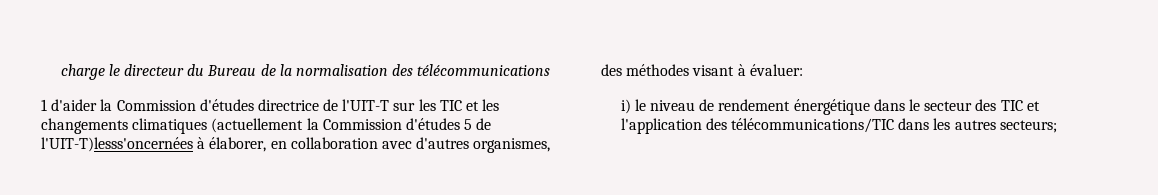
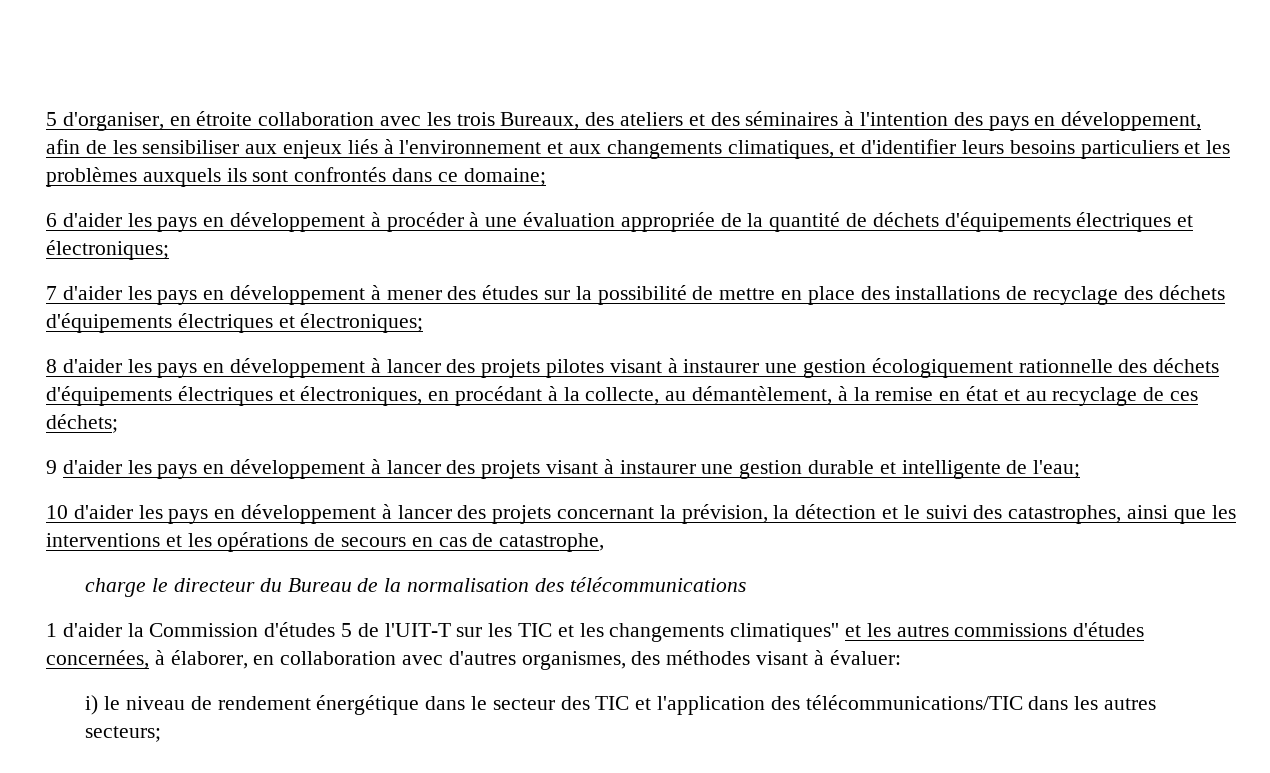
(60, 72) none -> [46,111,1202,131] [46,139,1231,159] [46,167,546,187] [46,212,1194,232] [46,240,169,260] [46,285,1225,305] [46,313,424,333] [46,358,1220,378] [46,386,1199,406] [46,414,118,433] [46,459,1081,479] [46,504,1236,524] [46,532,605,552] 5 d'organiser, en étroite collaboration avec les trois Bureaux, des ateliers et des séminaires à l'intention des pays en développement, afin de les sensibiliser aux enjeux liés à l'environnement et aux changements climatiques, et d'identifier leurs besoins particuliers et les problèmes auxquels ils sont confrontés dans ce domaine; // 6 d'aider les pays en développement à procéder à une évaluation appropriée de la quantité de déchets d'équipements électriques et électroniques; // 7 d'aider les pays en développement à mener des études sur la possibilité de mettre en place des installations de recyclage des déchets d'équipements électriques et électroniques; // 8 d'aider les pays en développement à lancer des projets pilotes visant à instaurer une gestion écologiquement rationnelle des déchets d'équipements électriques et électroniques, en procédant à la collecte, au démantèlement, à la remise en état et au recyclage de ces déchets; // 9 d'aider les pays en développement à lancer des projets visant à instaurer une gestion durable et intelligente de l'eau; // 10 d'aider les pays en développement à lancer des projets concernant la prévision, la détection et le suivi des catastrophes, ainsi que les interventions et les opérations de secours en cas de catastrophe, //
[257,99,319,111] directrice -> [341,623,353,637] 5
[132,118,492,134] [41,137,193,152] climatiques (actuellement la Commission d'études 5 de l'UIT-T)lesss'oncernées -> [730,622,1145,642] [46,650,149,669] climatiques'' et les autres commissions d'études concernées,

